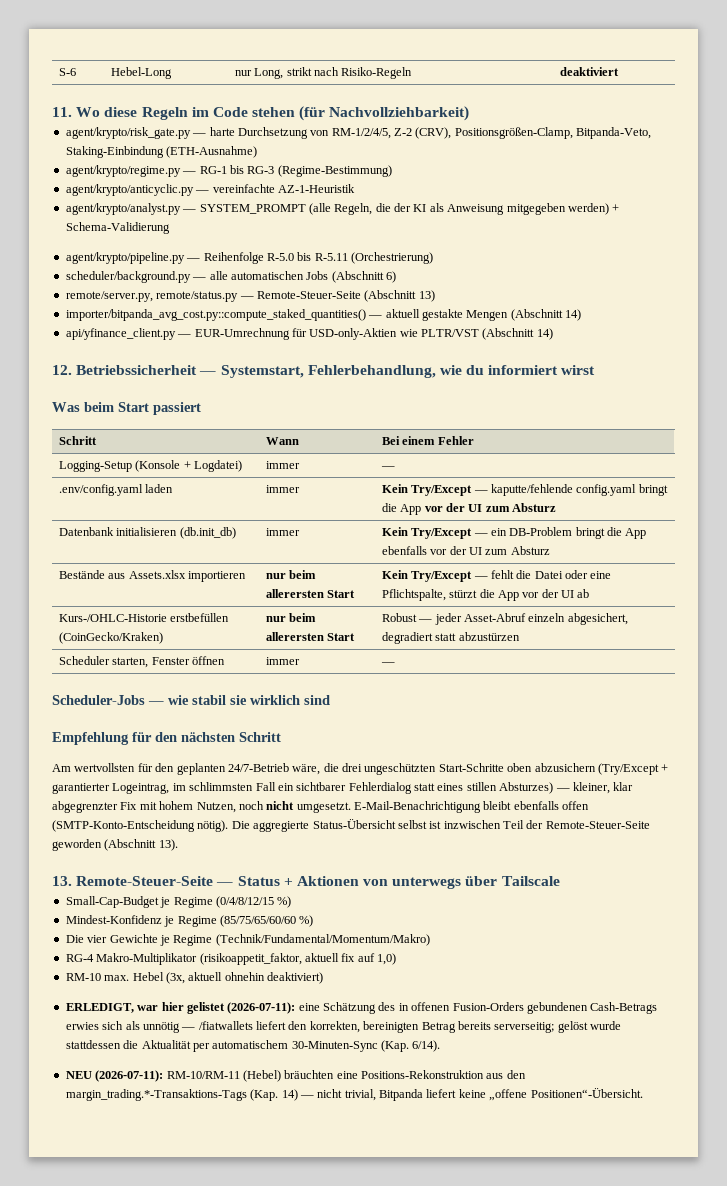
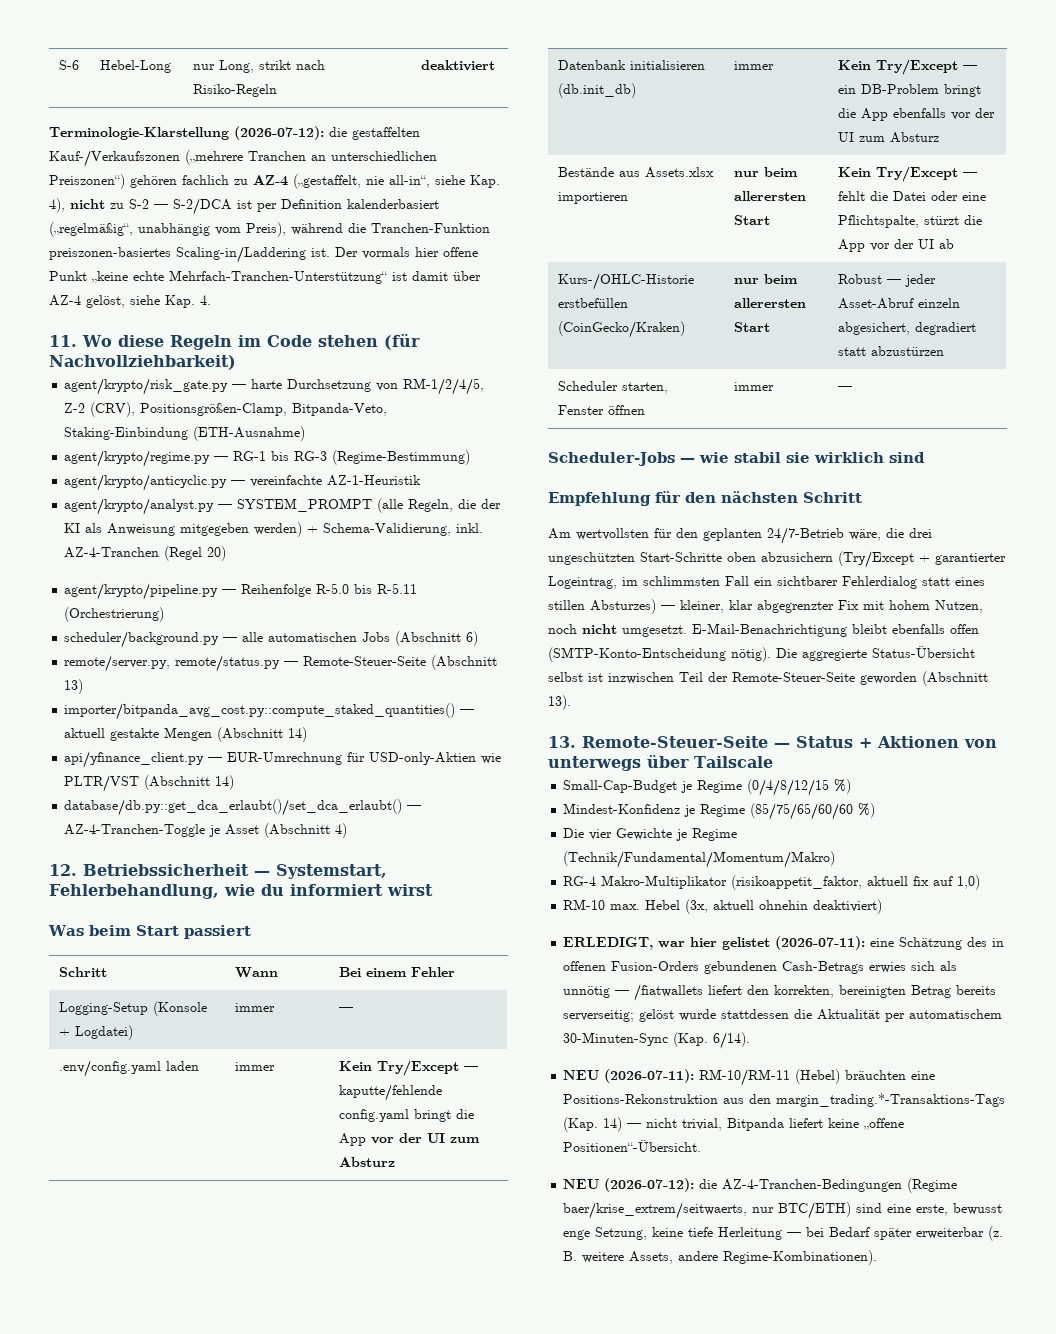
(619, 71) none -> [49,126,420,140] [49,150,437,167] [49,174,500,189] [49,198,439,215] [49,222,490,237] [49,246,478,263] [49,270,481,284] [49,295,211,308] // Terminologie-Klarstellung (2026-07-12): die gestaffelten Kauf-/Verkaufszonen („mehrere Tranchen an unterschiedlichen Preiszonen“) gehören fachlich zu AZ-4 („gestaffelt, nie all-in“, siehe Kap. 4), nicht zu S-2 — S-2/DCA ist per Definition kalenderbasiert („regelmäßig“, unabhängig vom Preis), während die Tranchen-Funktion preiszonen-basiertes Scaling-in/Laddering ist. Der vormals hier offene Punkt „keine echte Mehrfach-Tranchen-Unterstützung“ ist damit über AZ-4 gelöst, siehe Kap. 4.
[65,222,170,234] Schema-Validierung -> [323,523,484,536] [64,546,227,561] Schema-Validierung, inkl. AZ-4-Tranchen (Regel 20)
(553, 334) none -> [64,799,422,816] [64,823,348,838] // database/db.py::get_dca_erlaubt()/set_dca_erlaubt() — AZ-4-Tranchen-Toggle je Asset (Abschnitt 4)
(643, 1093) none -> [563,1178,958,1193] [563,1202,1003,1219] [563,1226,1004,1241] [563,1250,878,1265] // NEU (2026-07-12): die AZ-4-Tranchen-Bedingungen (Regime baer/krise_extrem/seitwaerts, nur BTC/ETH) sind eine erste, bewusst enge Setzung, keine tiefe Herleitung — bei Bedarf später erweiterbar (z. B. weitere Assets, andere Regime-Kombinationen).

